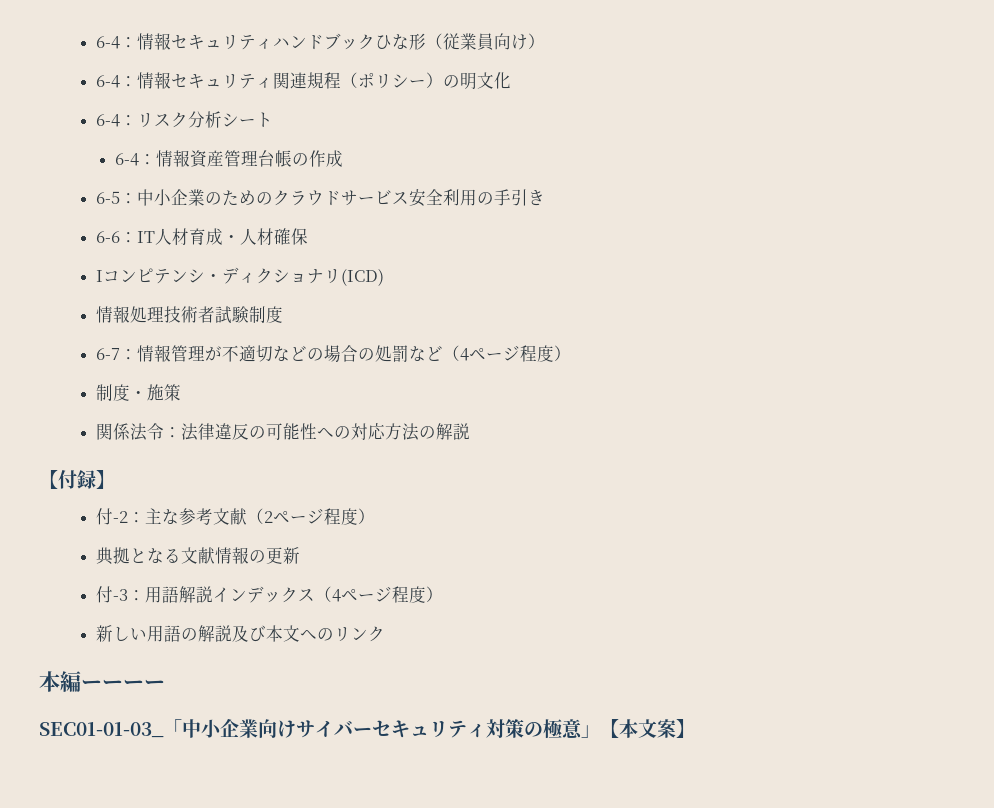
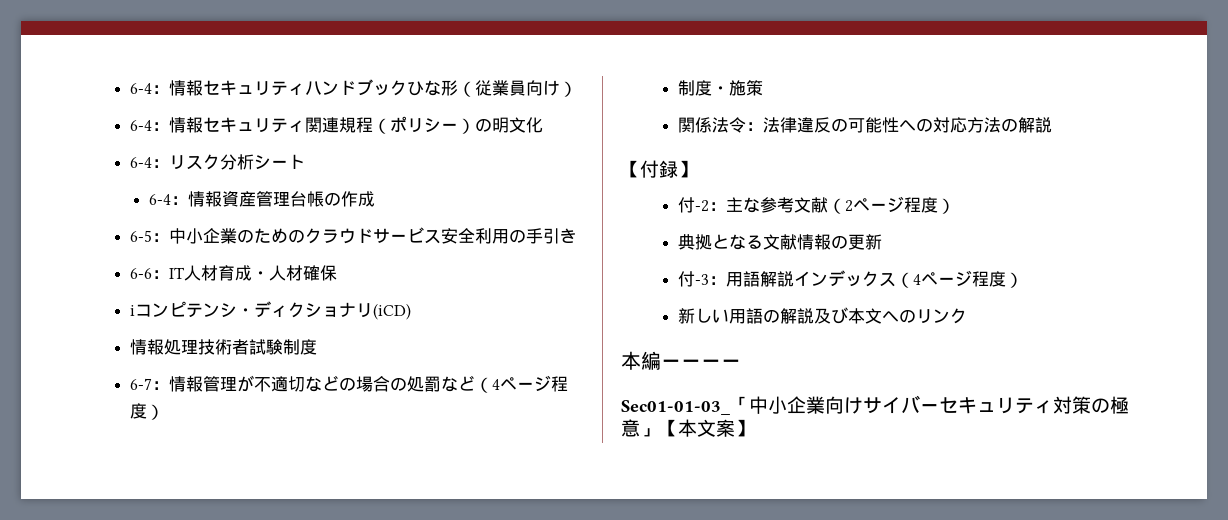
[95,270,103,282] I -> [130,305,136,316] i
[340,268,384,286] (ICD) -> [373,303,412,320] (iCD)
[39,722,164,738] SEC01-01-03_ -> [621,400,730,415] Sec01-01-03_

